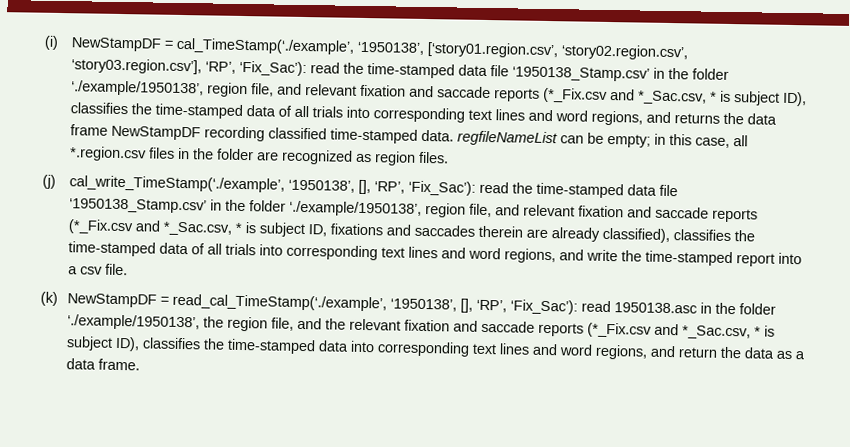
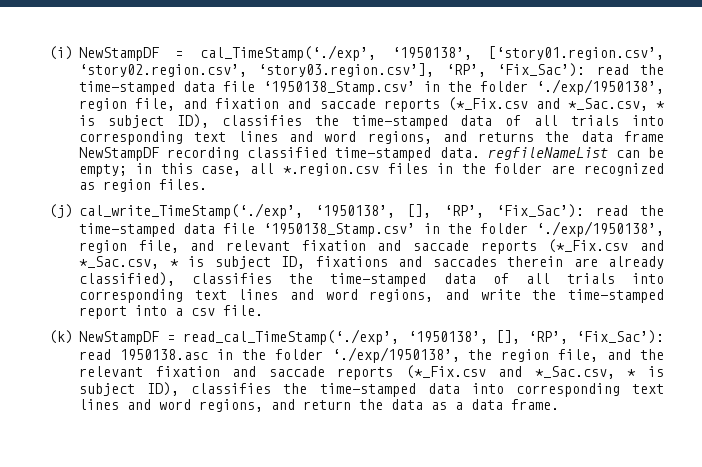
[175,37,354,55] cal_TimeStamp(‘./example’, -> [199,45,376,61] cal_TimeStamp(‘./exp’,
[70,80,357,98] ‘./example/1950138’, region file, and relevant -> [536,79,665,95] [79,98,208,111] ‘./exp/1950138’, region file, and
[68,175,285,193] cal_write_TimeStamp(‘./example’, -> [79,203,303,219] cal_write_TimeStamp(‘./exp’,
[288,200,422,217] ‘./example/1950138’, -> [536,221,665,237] ‘./exp/1950138’,
[171,293,387,312] read_cal_TimeStamp(‘./example’, -> [183,329,400,345] read_cal_TimeStamp(‘./exp’,
[66,314,200,331] ‘./example/1950138’, -> [331,347,460,363] ‘./exp/1950138’,

